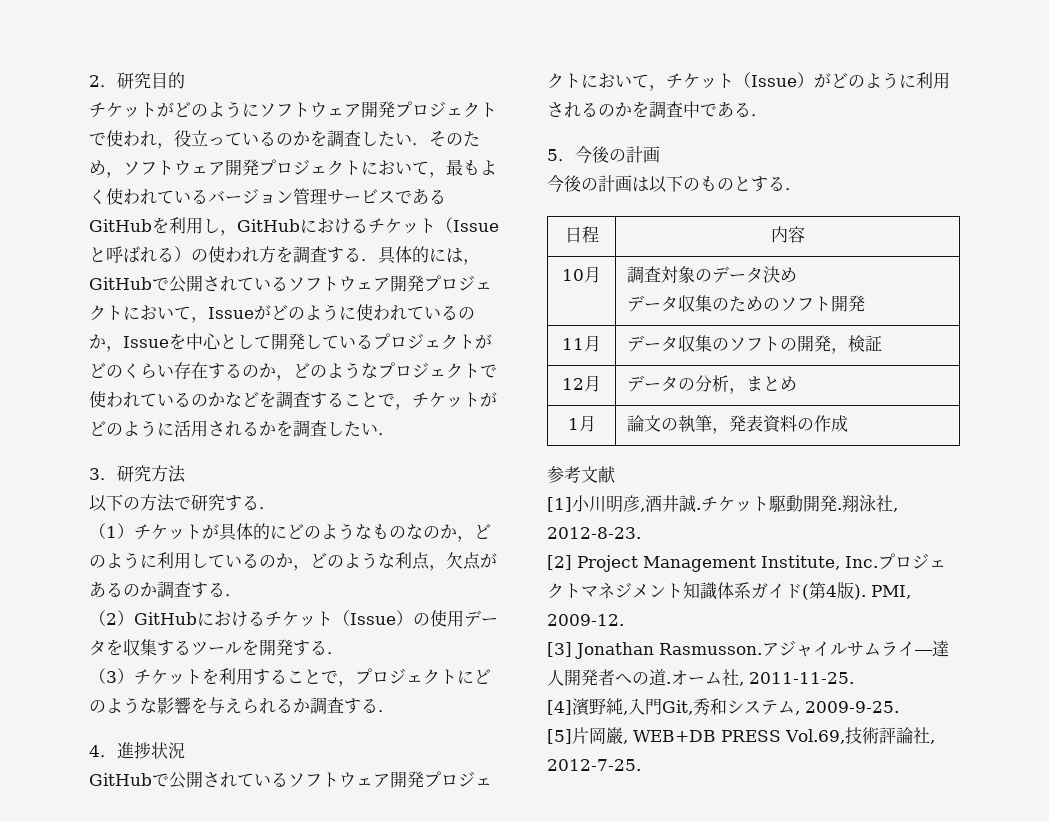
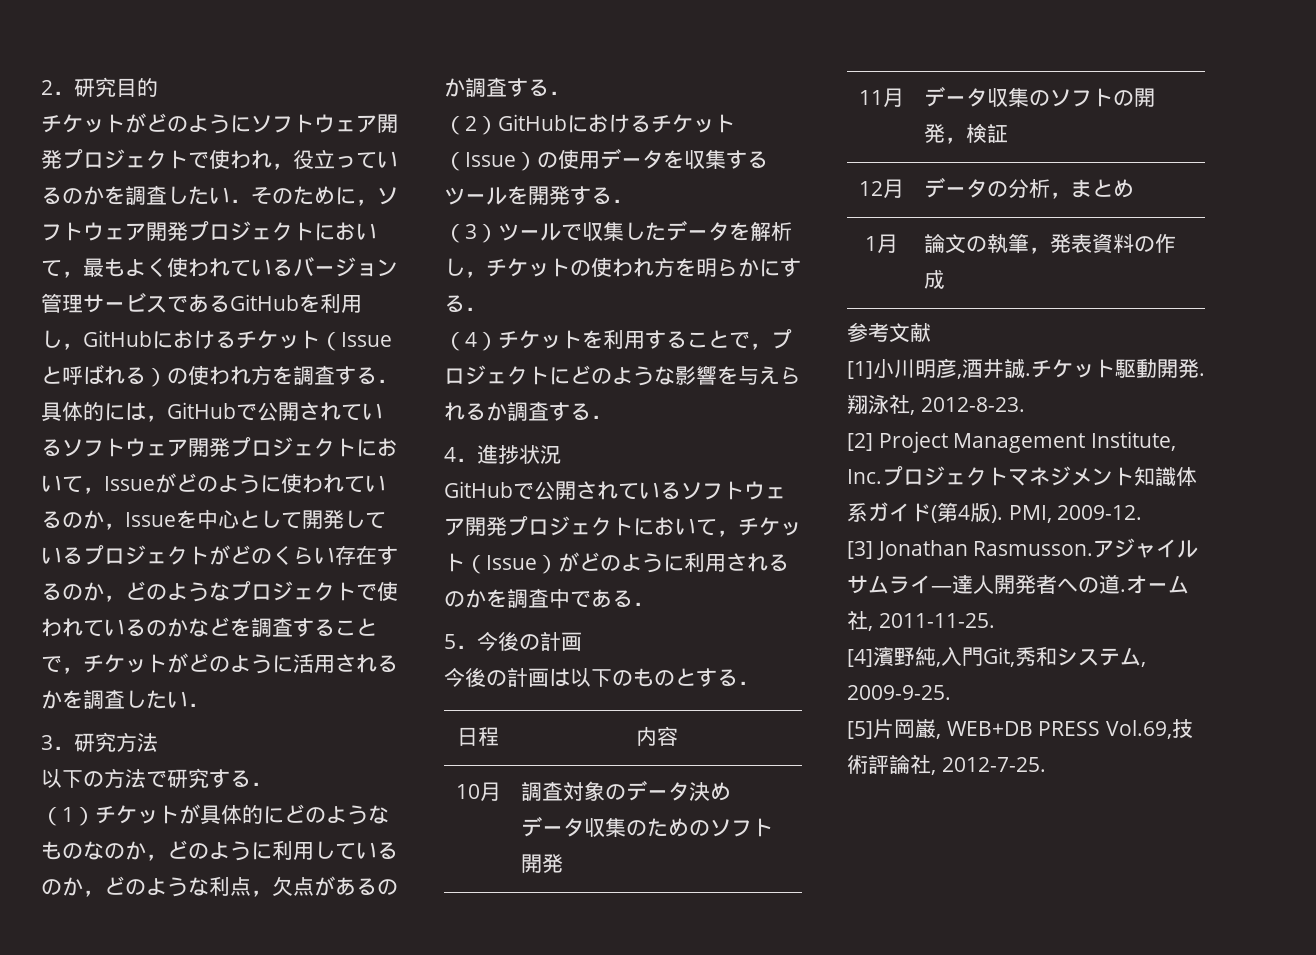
(106, 167) none -> [335,187,356,205] に
[89,668,117,684] // （3 -> [444,220,792,243] [444,257,801,278] [444,295,486,312] [444,331,477,351] // （3）ツールで収集したデータを解析し，チケットの使われ方を明らかにする． // （4

